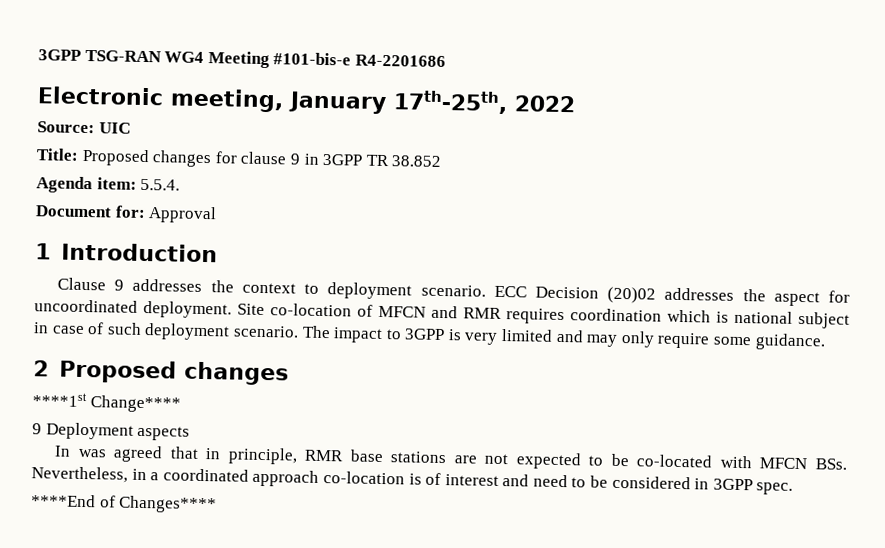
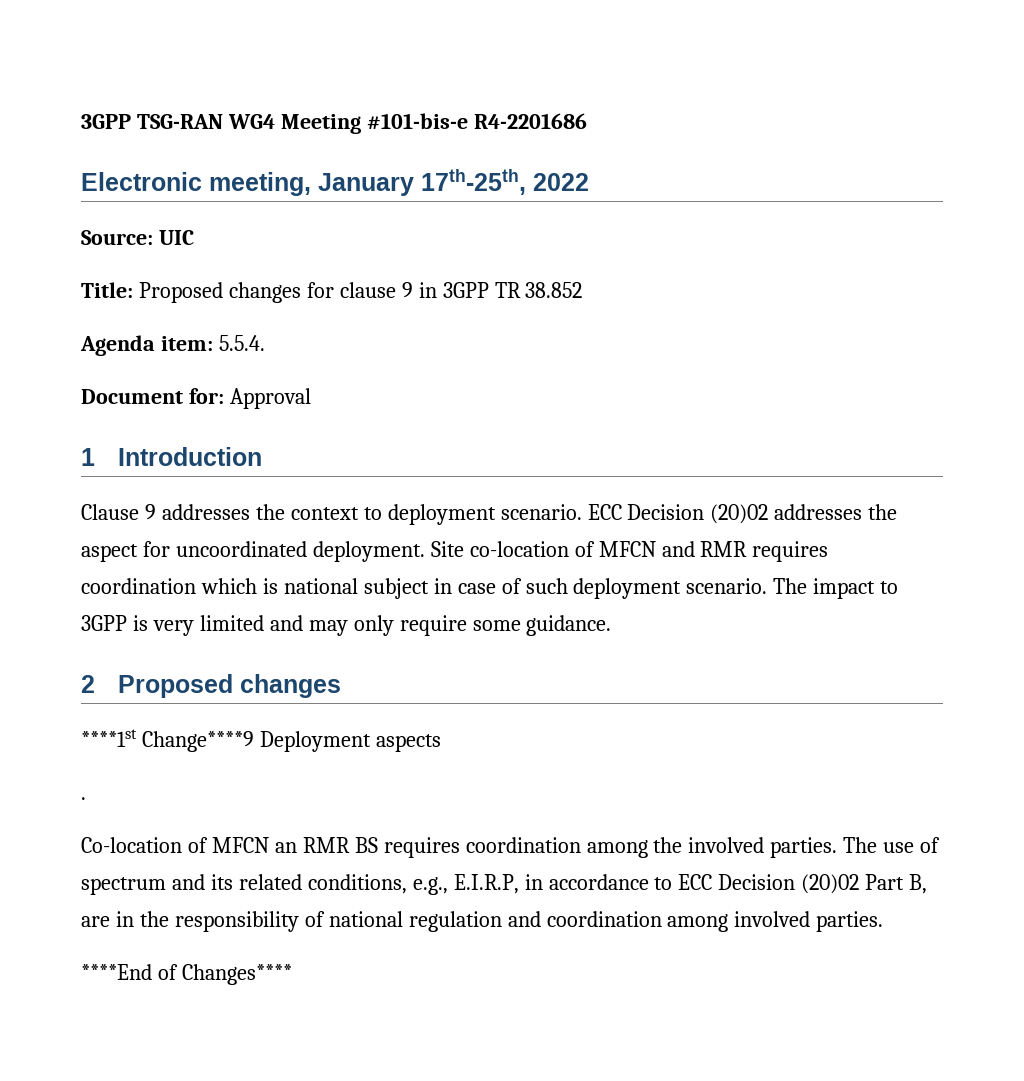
[89,395,181,413] [32,423,42,435] Change**** // 9 -> [141,731,254,752] Change****9
[54,445,847,470] [31,466,794,495] In was agreed that in principle, RMR base stations are not expected to be co-located with MFCN BSs. Nevertheless, in a coordinated approach co-location is of interest and need to be considered in 3GPP spec. -> [81,797,86,800] [81,837,941,858] [81,874,928,895] [81,911,884,932] . // Co-location of MFCN an RMR BS requires coordination among the involved parties. The use of spectrum and its related conditions, e.g., E.I.R.P, in accordance to ECC Decision (20)02 Part B, are in the responsibility of national regulation and coordination among involved parties.

